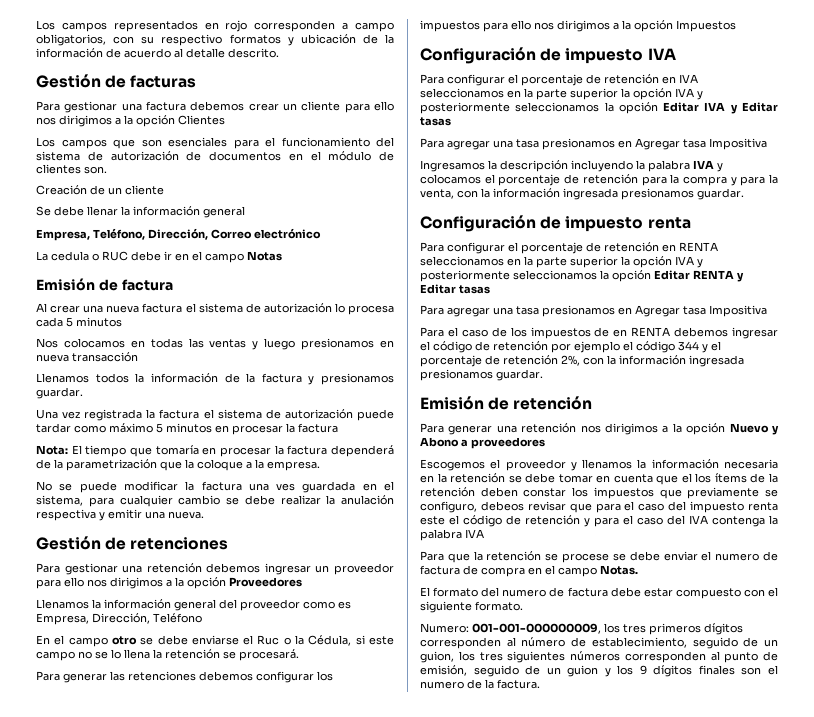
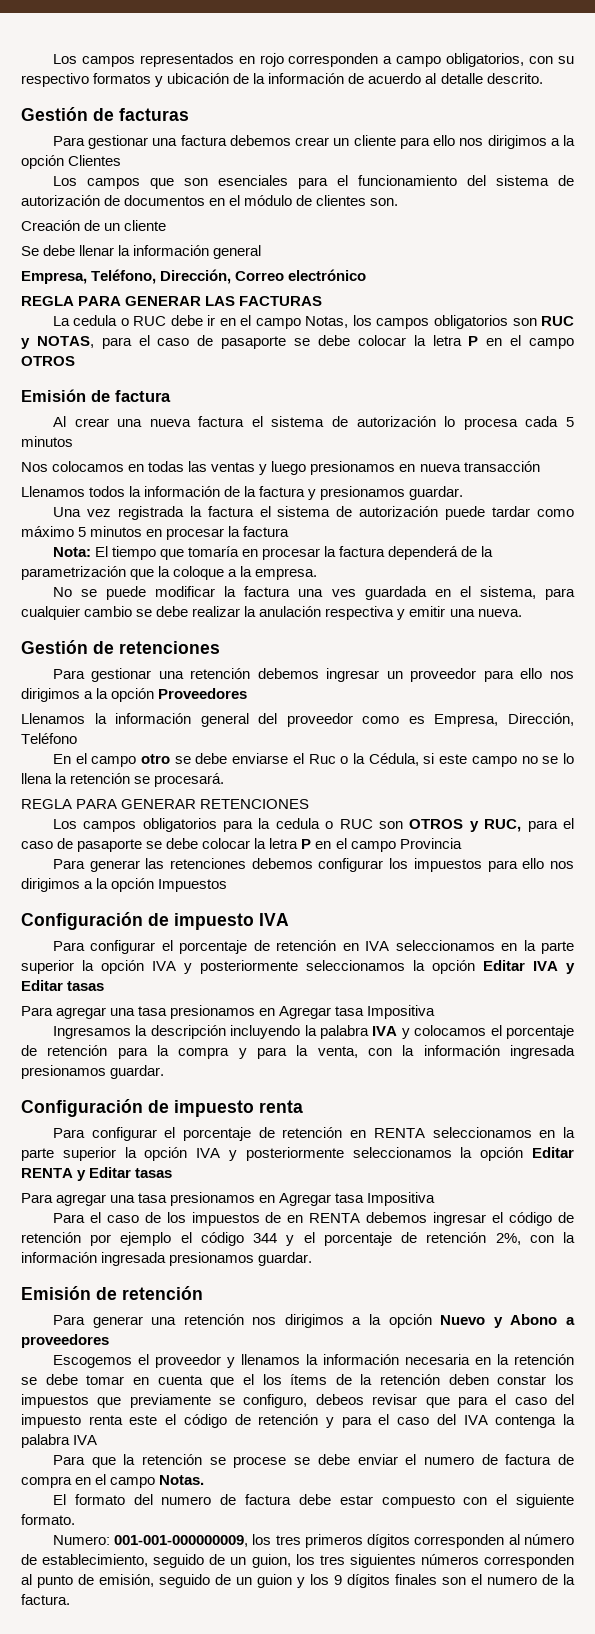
(321, 233) none -> [21,296,323,306] // REGLA PARA GENERAR LAS FACTURAS
[247,251,282,261] Notas -> [305,315,575,329] [21,335,575,349] [21,356,75,366] Notas, los campos obligatorios son RUC y NOTAS, para el caso de pasaporte se debe colocar la letra P en el campo OTROS
(299, 655) none -> [21,799,310,809] [52,818,574,832] [21,838,462,852] // REGLA PARA GENERAR RETENCIONES // Los campos obligatorios para la cedula o RUC son OTROS y RUC, para el caso de pasaporte se debe colocar la letra P en el campo Provincia

